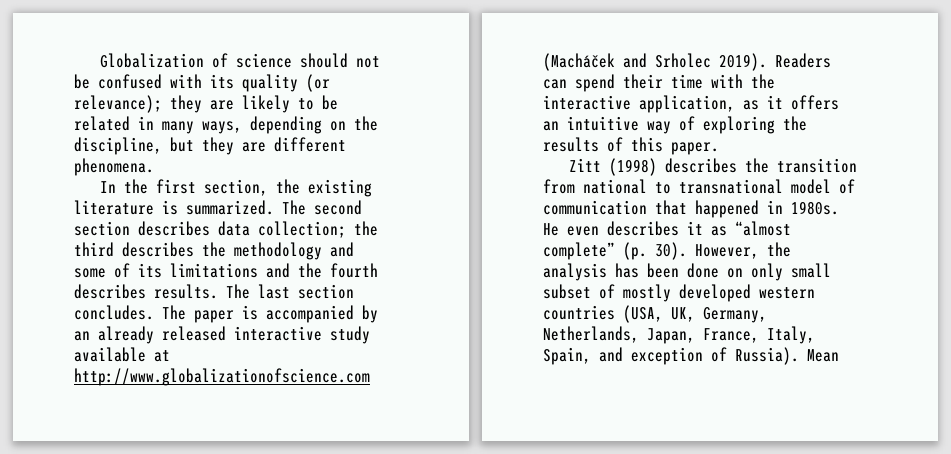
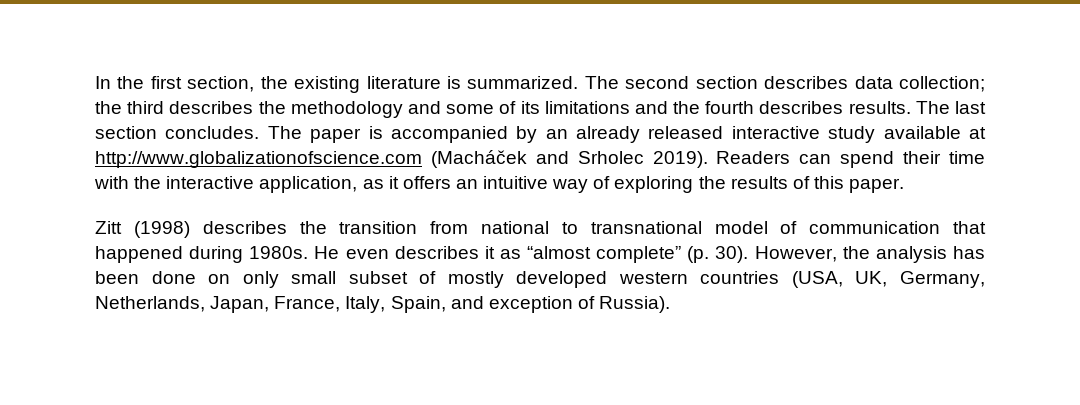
[99,53,380,68] [74,74,330,92] [74,95,338,113] [74,116,378,134] [74,137,346,155] [74,158,154,176] Globalization of science should not be confused with its quality (or relevance); they are likely to be related in many ways, depending on the discipline, but they are different phenomena. // -> (95, 82) none
[767,200,783,214] in -> [189,246,244,263] during
[807,349,839,362] Mean -> (671, 304) none

